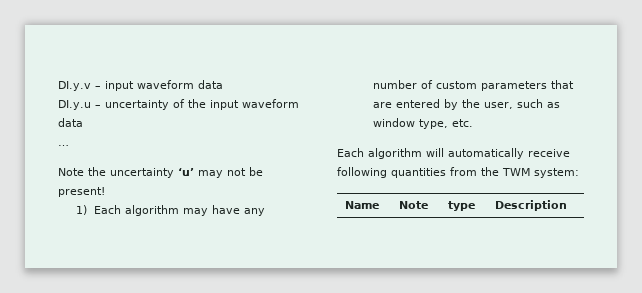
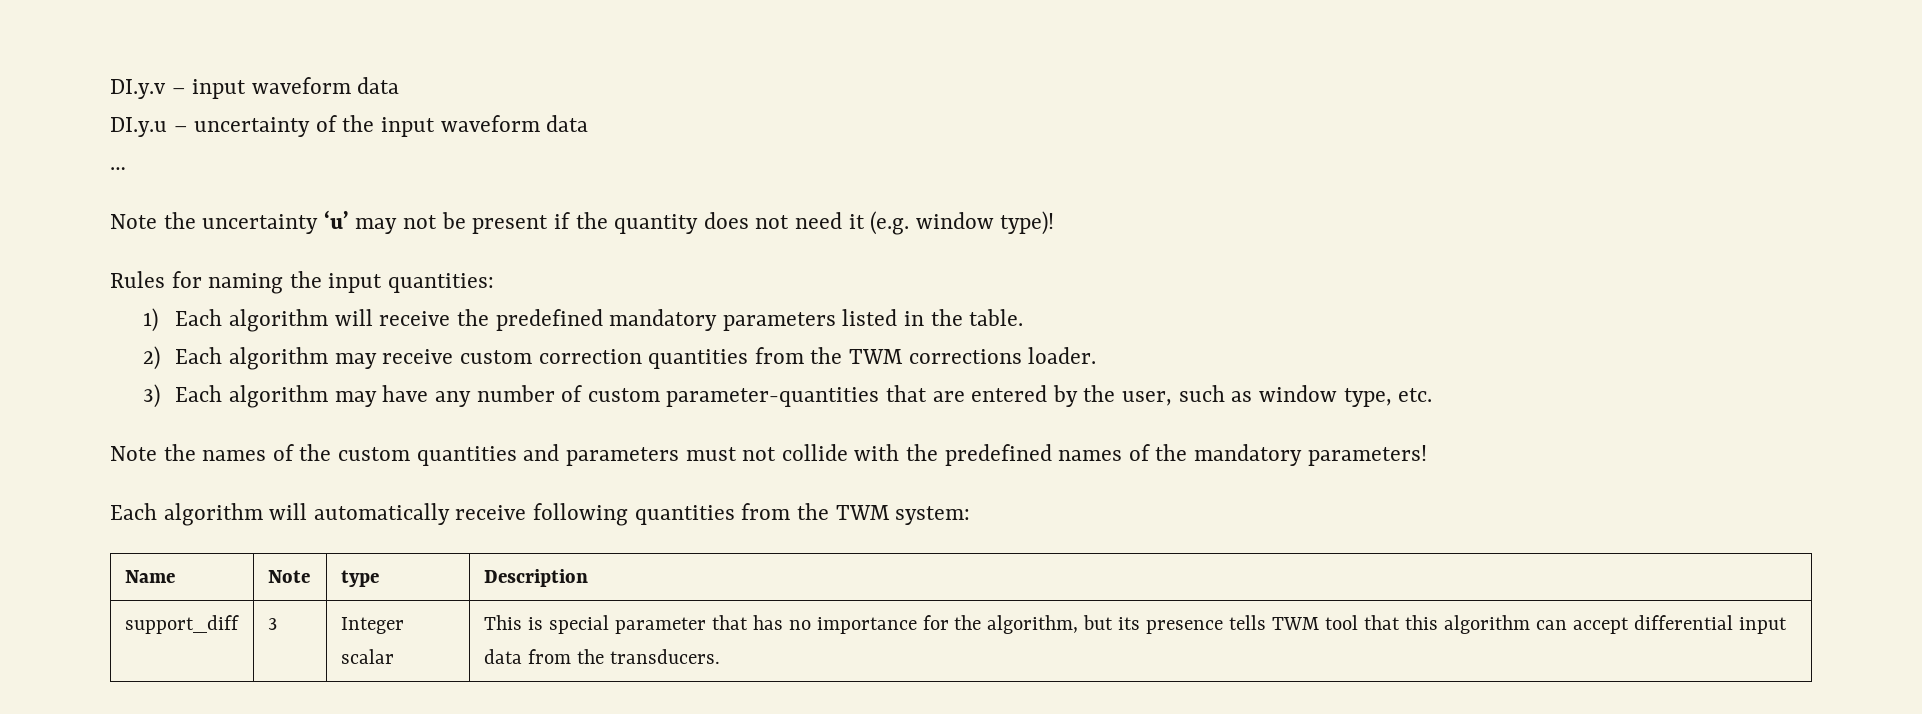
[58,187,105,197] [76,205,88,215] present! // 1) -> [472,211,1055,235] [110,271,495,294] [142,308,1024,332] [142,346,1097,370] [142,384,160,408] present if the quantity does not need it (e.g. window type)! // Rules for naming the input quantities: // 1) Each algorithm will receive the predefined mandatory parameters listed in the table. // 2) Each algorithm may receive custom correction quantities from the TWM corrections loader. // 3)
[481,81,548,91] parameters -> [666,387,880,407] parameter-quantities
(474, 123) none -> [110,444,1427,466] // Note the names of the custom quantities and parameters must not collide with the predefined names of the mandatory parameters!
(567, 205) none -> [124,615,239,634] [267,618,277,630] [340,617,404,634] [340,649,394,664] [483,615,1787,634] [483,649,720,664] // support_diff | 3 | Integer scalar | This is special parameter that has no importance for the algorithm, but its presence tells TWM tool that this algorithm can accept differential input data from the transducers.

